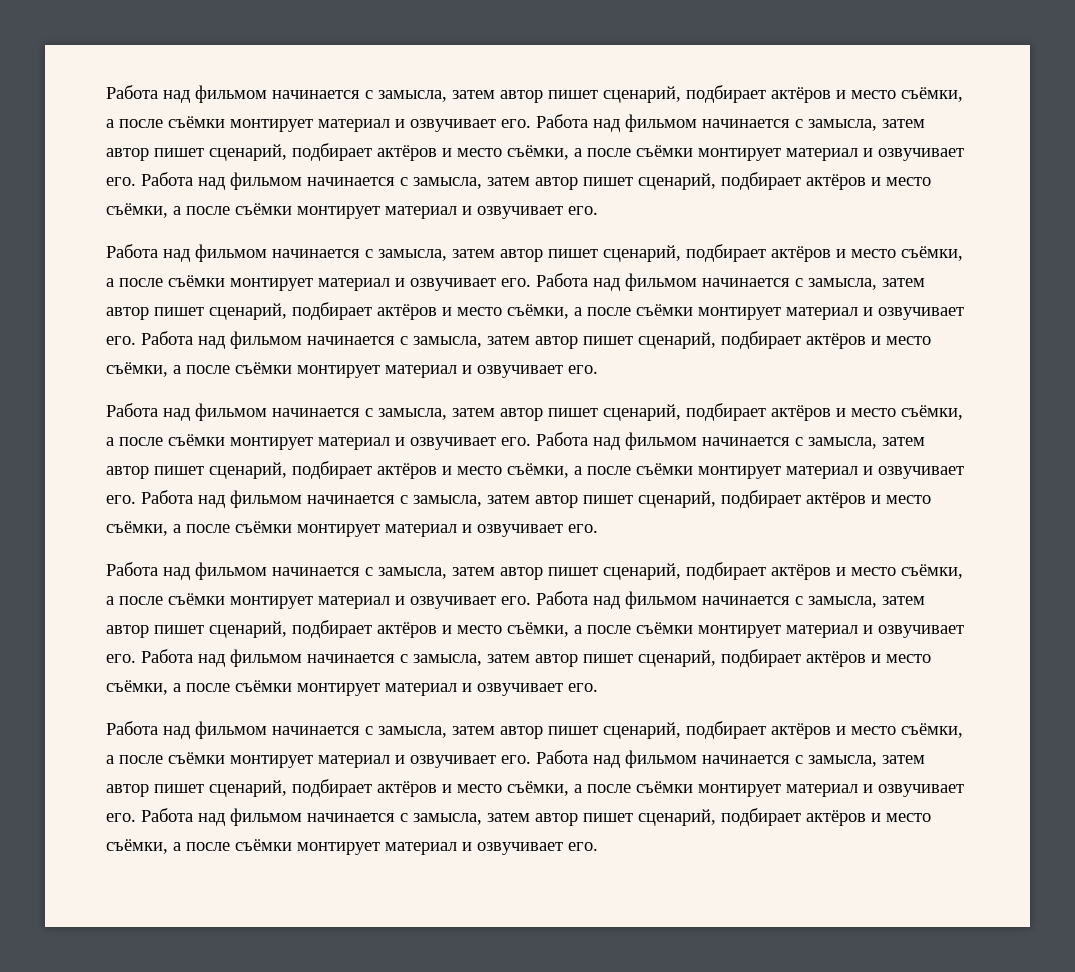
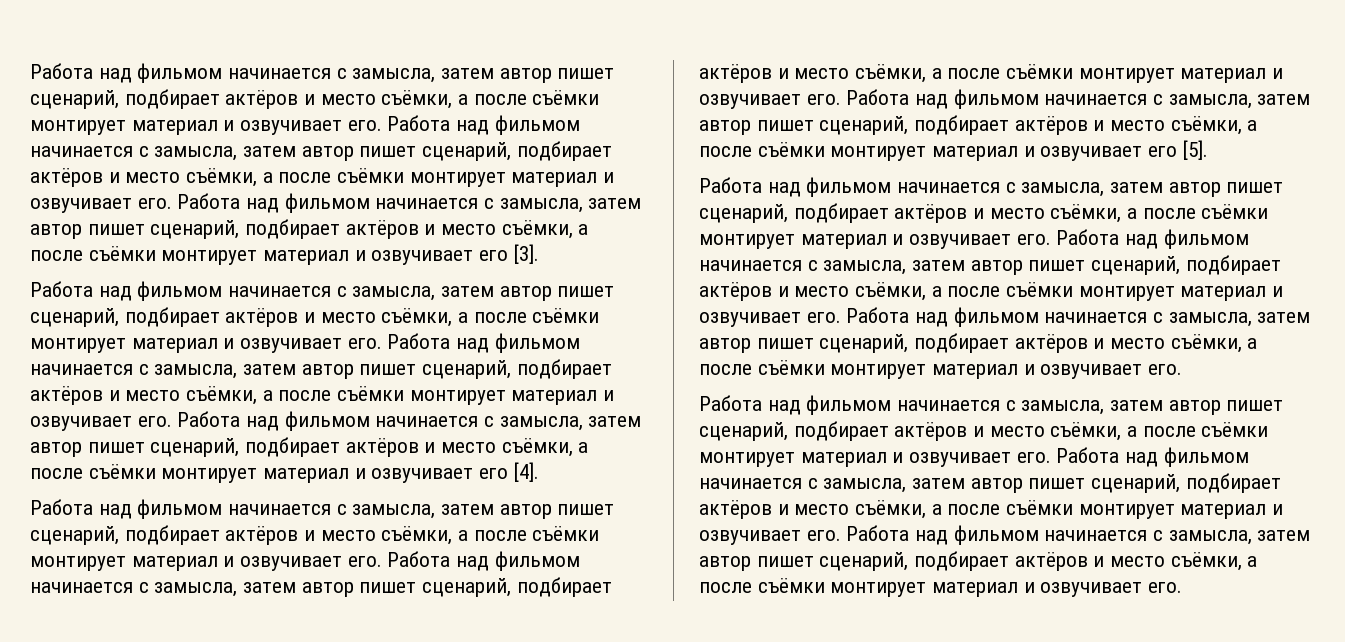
[568,206,598,215] его. -> [479,244,539,264] [30,281,615,301] [30,307,600,327] [30,333,580,353] [30,359,612,379] [30,386,615,405] [30,411,642,431] [30,437,589,457] [30,462,539,483] [30,499,615,519] [30,525,600,545] [30,551,580,571] [30,577,612,597] [699,64,1284,83] [699,89,1311,109] [699,115,1258,135] [699,140,1208,161] его [3]. // Работа над фильмом начинается с замысла, затем автор пишет сценарий, подбирает актёров и место съёмки, а после съёмки монтирует материал и озвучивает его. Работа над фильмом начинается с замысла, затем автор пишет сценарий, подбирает актёров и место съёмки, а после съёмки монтирует материал и озвучивает его. Работа над фильмом начинается с замысла, затем автор пишет сценарий, подбирает актёров и место съёмки, а после съёмки монтирует материал и озвучивает его [4]. // Работа над фильмом начинается с замысла, затем автор пишет сценарий, подбирает актёров и место съёмки, а после съёмки монтирует материал и озвучивает его. Работа над фильмом начинается с замысла, затем автор пишет сценарий, подбирает актёров и место съёмки, а после съёмки монтирует материал и озвучивает его. Работа над фильмом начинается с замысла, затем автор пишет сценарий, подбирает актёров и место съёмки, а после съёмки монтирует материал и озвучивает его [5].
[106,562,963,580] [106,591,925,609] [106,620,964,638] [106,649,931,667] [106,680,598,696] [106,721,963,739] [106,750,925,768] [106,779,964,797] [106,808,931,826] [106,839,598,855] // Работа над фильмом начинается с замысла, затем автор пишет сценарий, подбирает актёров и место съёмки, а после съёмки монтирует материал и озвучивает его. Работа над фильмом начинается с замысла, затем автор пишет сценарий, подбирает актёров и место съёмки, а после съёмки монтирует материал и озвучивает его. Работа над фильмом начинается с замысла, затем автор пишет сценарий, подбирает актёров и место съёмки, а после съёмки монтирует материал и озвучивает его. // Работа над фильмом начинается с замысла, затем автор пишет сценарий, подбирает актёров и место съёмки, а после съёмки монтирует материал и озвучивает его. Работа над фильмом начинается с замысла, затем автор пишет сценарий, подбирает актёров и место съёмки, а после съёмки монтирует материал и озвучивает его. Работа над фильмом начинается с замысла, затем автор пишет сценарий, подбирает актёров и место съёмки, а после съёмки монтирует материал и озвучивает его. -> (1183, 587) none

